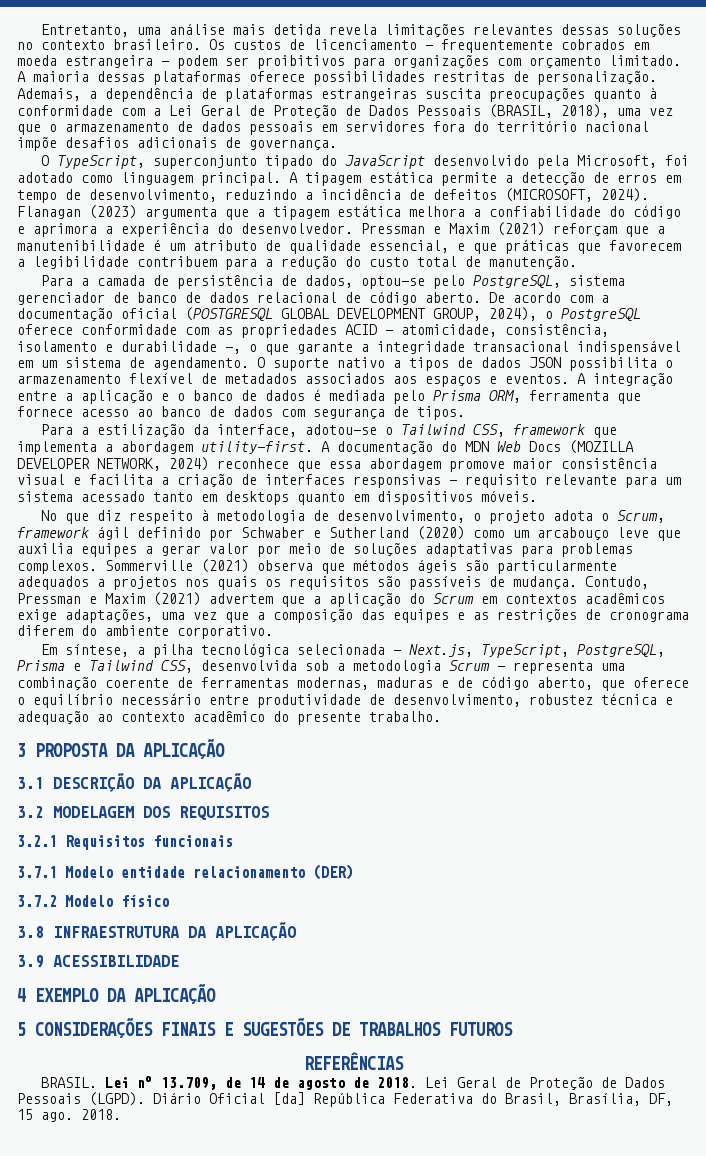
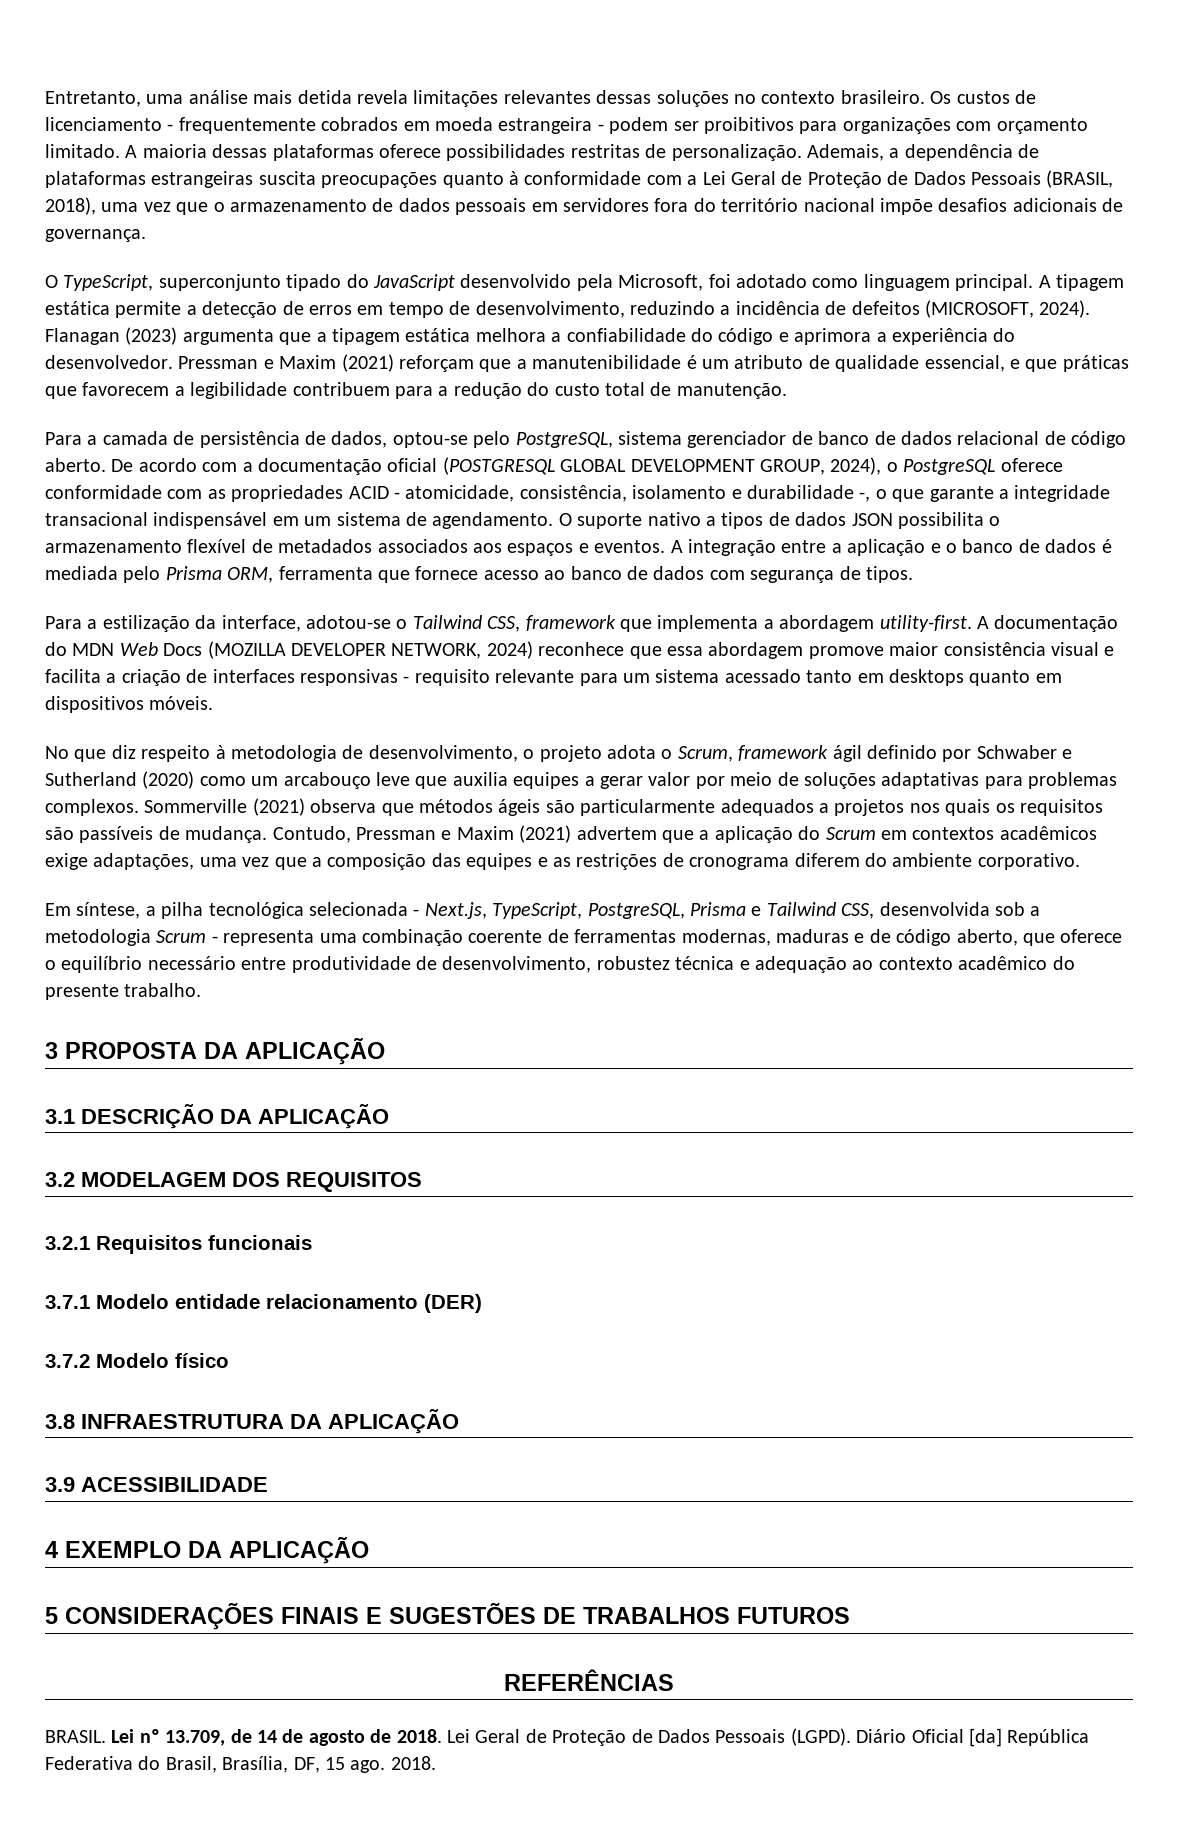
[425,45,433,50] — -> [167,124,174,131] -
[161,61,169,66] — -> [597,124,604,131] -
[385,330,393,335] — -> [394,492,400,499] -
[225,347,241,354] —, -> [859,492,871,502] -,
[449,480,457,485] — -> [403,676,410,683] -
[392,650,401,655] — -> [413,909,420,916] -
[497,666,505,671] — -> [211,936,218,943] -

